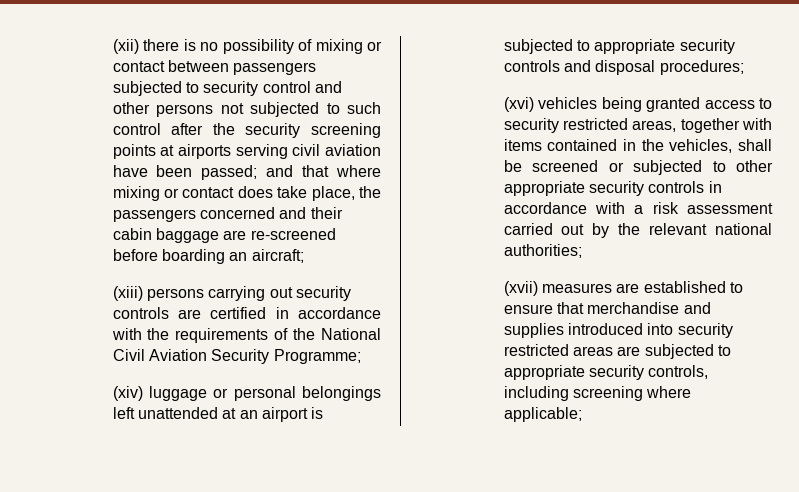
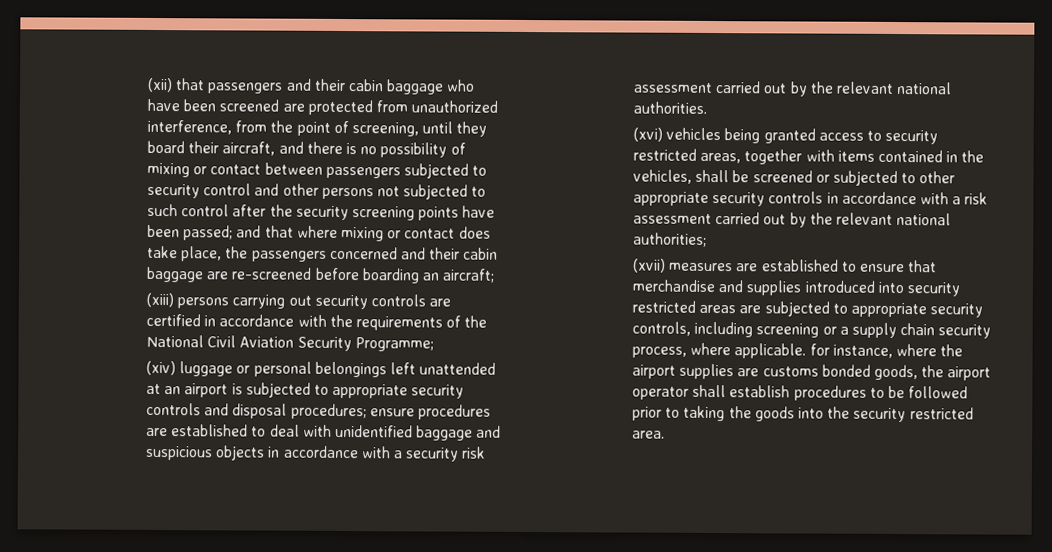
(139, 46) none -> [176,78,476,95] [147,98,499,116] [147,119,488,137] [147,140,304,156] that passengers and their cabin baggage who have been screened are protected from unauthorized interference, from the point of screening, until they board their aircraft, and
[160,144,381,159] at airports serving civil aviation -> (460, 213) none
(744, 67) none -> [369,404,491,420] [146,424,502,441] [145,445,487,462] [633,81,953,97] [633,101,708,114] ensure procedures are established to deal with unidentified baggage and suspicious objects in accordance with a security risk assessment carried out by the relevant national authorities.
[646,386,692,398] [503,407,582,422] where applicable; -> [822,322,992,339] [632,342,964,359] [632,363,992,381] [632,384,969,401] [632,405,974,423] [632,430,666,439] or a supply chain security process, where applicable. for instance, where the airport supplies are customs bonded goods, the airport operator shall establish procedures to be followed prior to taking the goods into the security restricted area.

